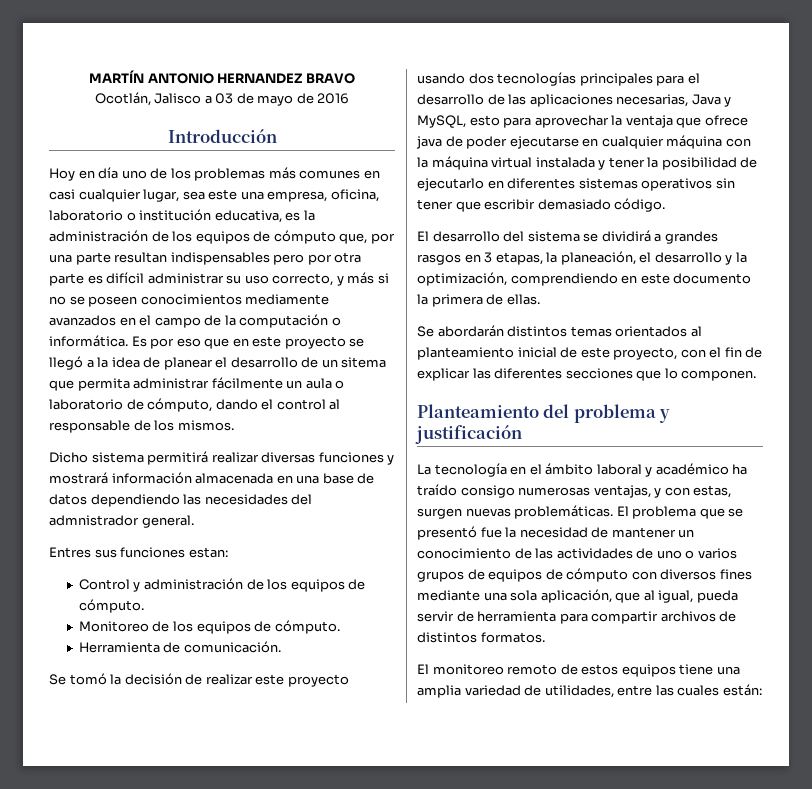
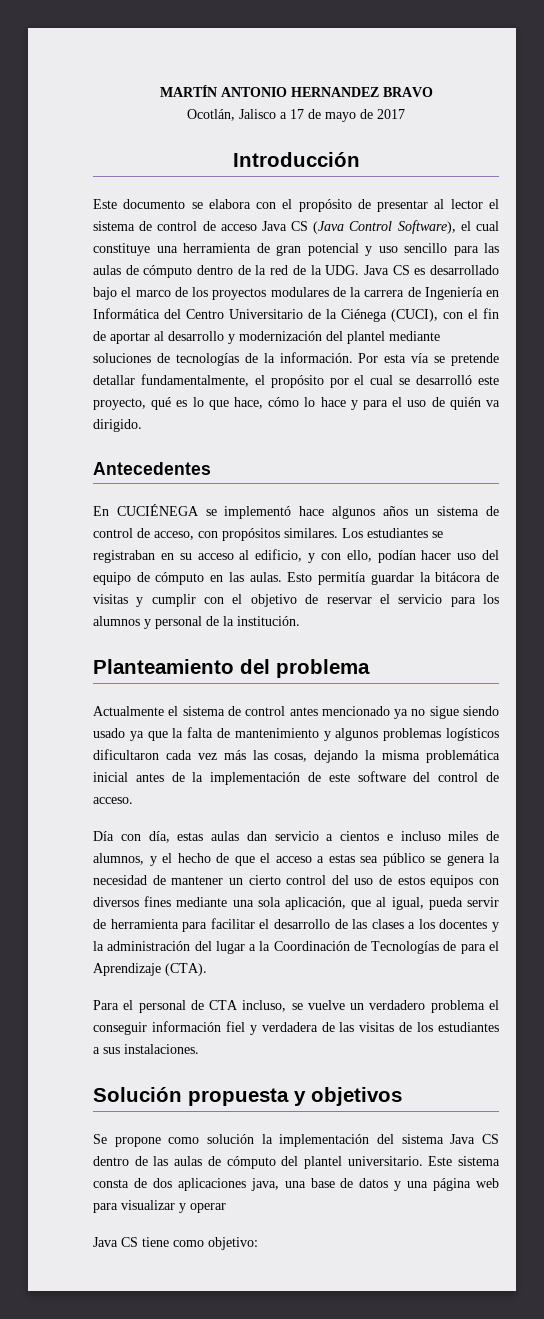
[215,93,234,104] 03 -> [290,109,304,119] 17
[317,93,350,104] 2016 -> [377,109,405,119] 2017
[49,167,380,181] [49,189,379,202] [49,209,315,223] [49,230,395,244] [49,252,362,265] [49,272,389,286] [49,294,330,307] [49,314,341,328] [49,335,365,349] [49,356,387,370] [49,377,345,391] [49,398,341,412] [49,420,234,433] [49,451,395,465] [49,472,375,484] [49,494,313,507] [49,515,194,528] [49,547,228,558] [78,578,366,592] [78,599,144,613] [78,620,340,634] [78,641,282,653] [49,673,349,687] [417,72,700,86] [417,94,732,107] [417,115,748,128] [416,135,751,149] [417,156,758,170] [417,178,735,191] [417,198,666,212] [417,230,718,244] [417,251,747,265] [417,272,752,286] [417,294,540,307] [417,325,702,337] [417,347,763,360] [417,368,757,381] [417,404,671,423] [415,425,522,444] [417,463,748,477] [417,484,732,498] [417,505,744,519] [417,526,502,540] Hoy en día uno de los problemas más comunes en casi cualquier lugar, sea este una empresa, oficina, laboratorio o institución educativa, es la administración de los equipos de cómputo que, por una parte resultan indispensables pero por otra parte es difícil administrar su uso correcto, y más si no se poseen conocimientos mediamente avanzados en el campo de la computación o informática. Es por eso que en este proyecto se llegó a la idea de planear el desarrollo de un sitema que permita administrar fácilmente un aula o laboratorio de cómputo, dando el control al responsable de los mismos. // Dicho sistema permitirá realizar diversas funciones y mostrará información almacenada en una base de datos dependiendo las necesidades del admnistrador general. // Entres sus funciones estan: // Control y administración de los equipos de cómputo. // Monitoreo de los equipos de cómputo. // Herramienta de comunicación. // Se tomó la decisión de realizar este proyecto usando dos tecnologías principales para el desarrollo de las aplicaciones necesarias, Java y MySQL, esto para aprovechar la ventaja que ofrece java de poder ejecutarse en cualquier máquina con la máquina virtual instalada y tener la posibilidad de ejecutarlo en diferentes sistemas operativos sin tener que escribir demasiado código. // El desarrollo del sistema se dividirá a grandes rasgos en 3 etapas, la planeación, el desarrollo y la optimización, comprendiendo en este documento la primera de ellas. // Se abordarán distintos temas orientados al planteamiento inicial de este proyecto, con el fin de explicar las diferentes secciones que lo componen. // Planteamiento del problema y justificación // La tecnología en el ámbito laboral y académico ha traído consigo numerosas ventajas, y con estas, surgen nuevas problemáticas. El problema que se presentó fue -> [93,199,499,212] [93,220,500,234] [93,243,499,256] [93,265,499,278] [93,287,499,300] [93,308,499,322] [93,331,440,344] [93,352,499,366] [93,374,500,388] [93,397,500,410] [93,419,142,432] [93,462,211,475] [93,504,499,519] [93,528,443,541] [93,549,499,563] [93,572,500,585] [93,594,500,607] [93,616,300,629] [93,659,370,678] [93,706,500,719] [93,727,500,741] [93,749,501,763] [93,771,500,785] [93,797,133,804] [93,831,499,843] [93,853,485,866] Este documento se elabora con el propósito de presentar al lector el sistema de control de acceso Java CS (Java Control Software), el cual constituye una herramienta de gran potencial y uso sencillo para las aulas de cómputo dentro de la red de la UDG. Java CS es desarrollado bajo el marco de los proyectos modulares de la carrera de Ingeniería en Informática del Centro Universitario de la Ciénega (CUCI), con el fin de aportar al desarrollo y modernización del plantel mediante soluciones de tecnologías de la información. Por esta vía se pretende detallar fundamentalmente, el propósito por el cual se desarrolló este proyecto, qué es lo que hace, cómo lo hace y para el uso de quién va dirigido. // Antecedentes // En CUCIÉNEGA se implementó hace algunos años un sistema de control de acceso, con propósitos similares. Los estudiantes se registraban en su acceso al edificio, y con ello, podían hacer uso del equipo de cómputo en las aulas. Esto permitía guardar la bitácora de visitas y cumplir con el objetivo de reservar el servicio para los alumnos y personal de la institución. // Planteamiento del problema // Actualmente el sistema de control antes mencionado ya no sigue siendo usado ya que la falta de mantenimiento y algunos problemas logísticos dificultaron cada vez más las cosas, dejando la misma problemática inicial antes de la implementación de este software del control de acceso. // Día con día, estas aulas dan servicio a cientos e incluso miles de alumnos, y el hecho de que el acceso a estas sea público se genera
[417,548,737,559] [417,568,629,582] conocimiento de las actividades de uno o varios grupos de equipos de cómputo -> [248,875,474,888] cierto control del uso de estos equipos
[591,611,737,624] [417,632,545,643] [417,664,740,677] [417,684,762,698] compartir archivos de distintos formatos. // El monitoreo remoto de estos equipos tiene una amplia variedad de utilidades, entre las cuales están: -> [210,918,499,932] [93,941,499,954] [93,963,207,976] [93,1000,499,1013] [93,1021,499,1035] [93,1044,199,1054] [93,1087,402,1106] [93,1134,500,1147] [93,1156,500,1169] [93,1178,500,1191] [93,1200,226,1213] [93,1237,258,1250] facilitar el desarrollo de las clases a los docentes y la administración del lugar a la Coordinación de Tecnologías de para el Aprendizaje (CTA). // Para el personal de CTA incluso, se vuelve un verdadero problema el conseguir información fiel y verdadera de las visitas de los estudiantes a sus instalaciones. // Solución propuesta y objetivos // Se propone como solución la implementación del sistema Java CS dentro de las aulas de cómputo del plantel universitario. Este sistema consta de dos aplicaciones java, una base de datos y una página web para visualizar y operar // Java CS tiene como objetivo:

